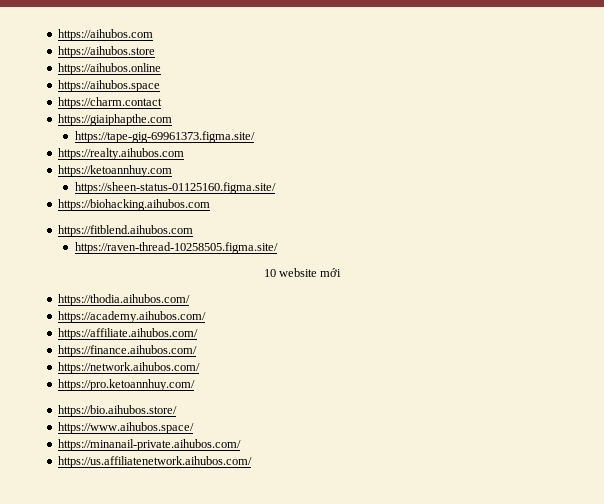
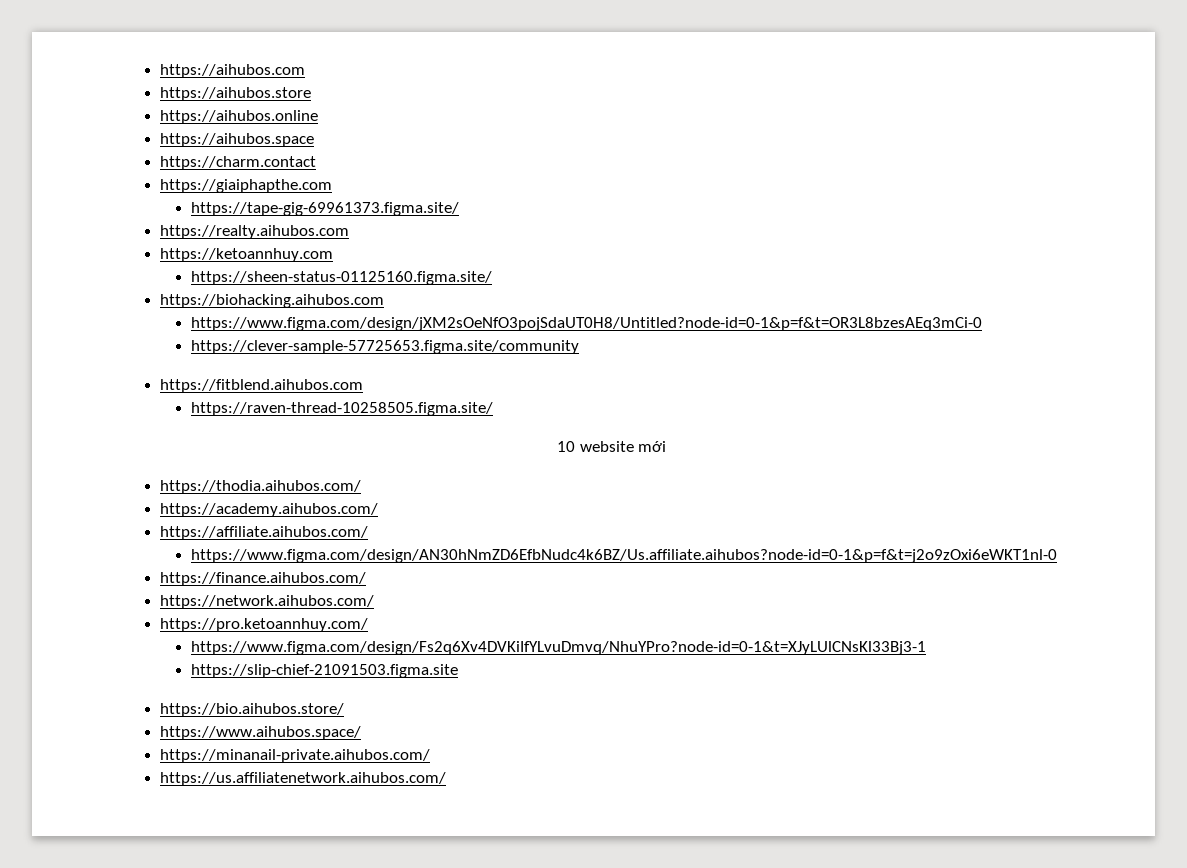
(211, 205) none -> [191,317,983,331] [191,340,580,354] // https://www.figma.com/design/jXM2sOeNfO3pojSdaUT0H8/Untitled?node-id=0-1&p=f&t=OR3L8bzesAEq3mCi-0 // https://clever-sample-57725653.figma.site/community
(199, 334) none -> [191,549,1058,563] // https://www.figma.com/design/AN30hNmZD6EfbNudc4k6BZ/Us.affiliate.aihubos?node-id=0-1&p=f&t=j2o9zOxi6eWKT1nl-0
(196, 385) none -> [191,641,927,655] [191,664,459,678] // https://www.figma.com/design/Fs2q6Xv4DVKiIfYLvuDmvq/NhuYPro?node-id=0-1&t=XJyLUlCNsKl33Bj3-1 // https://slip-chief-21091503.figma.site

